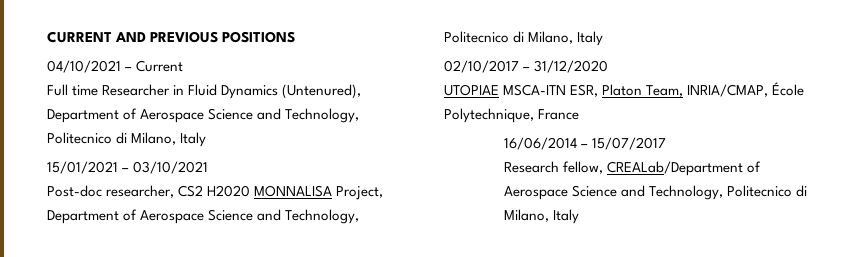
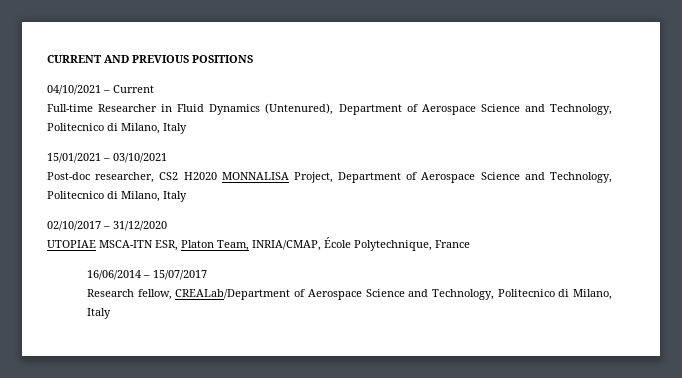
[47,84,99,96] Full time -> [47,104,93,112] Full-time

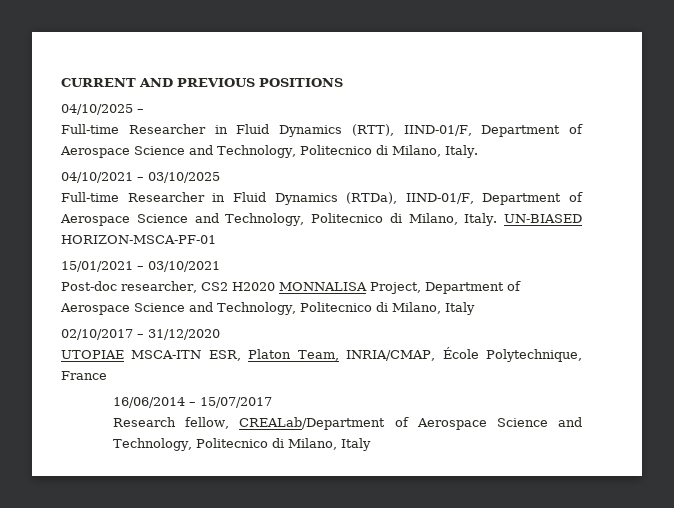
[47,85,154,95] [47,103,612,115] [47,123,187,134] 04/10/2021 – Current // Full-time Researcher in Fluid Dynamics (Untenured), Department of Aerospace Science and Technology, Politecnico di Milano, Italy -> [61,104,144,115] [61,124,583,137] [60,145,478,158] [61,172,220,183] [61,192,583,205] [60,213,582,226] [61,235,216,244] 04/10/2025 – // Full-time Researcher in Fluid Dynamics (RTT), IIND-01/F, Department of Aerospace Science and Technology, Politecnico di Milano, Italy. // 04/10/2021 – 03/10/2025 // Full-time Researcher in Fluid Dynamics (RTDa), IIND-01/F, Department of Aerospace Science and Technology, Politecnico di Milano, Italy. UN-BIASED HORIZON-MSCA-PF-01

